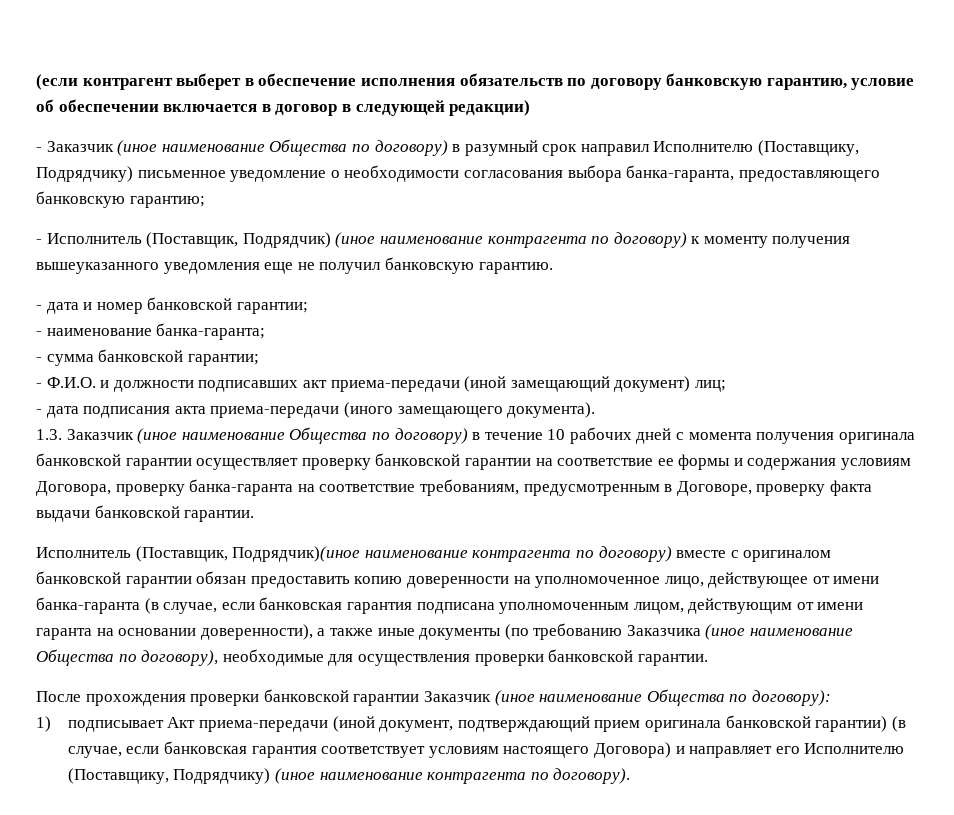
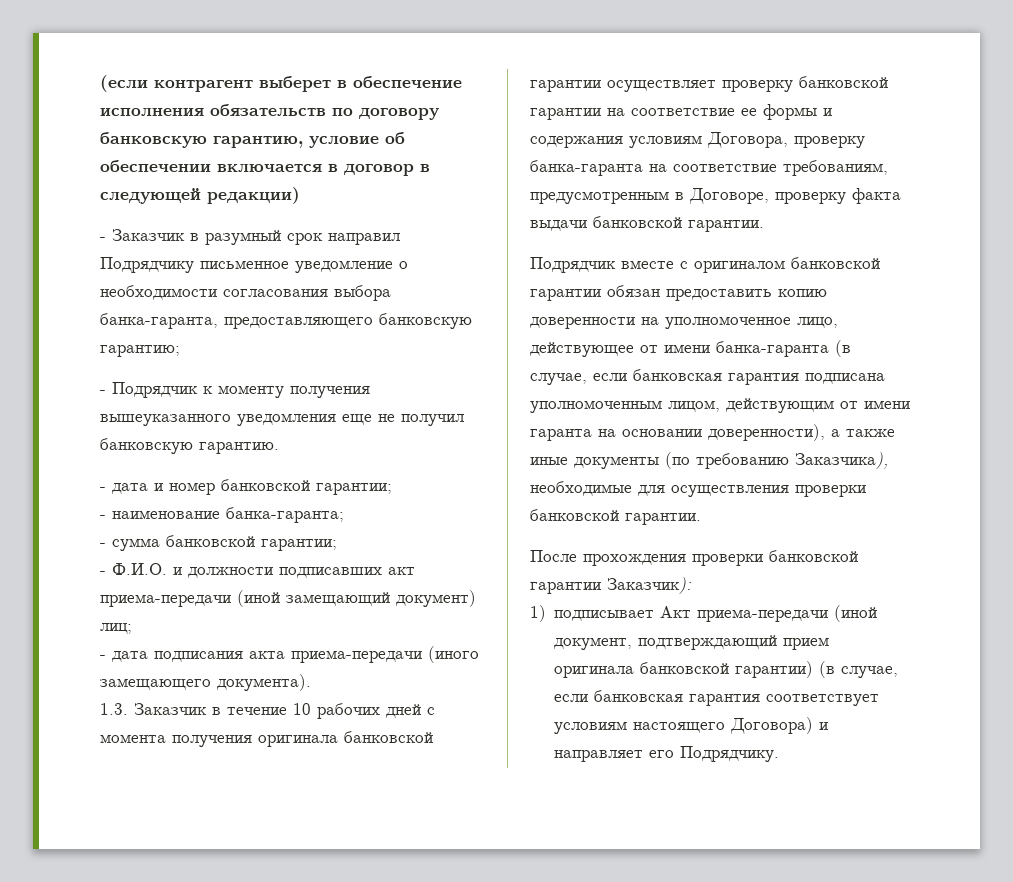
[117,139,448,156] (иное наименование Общества по договору) -> (185, 235) none
[653,140,860,156] [36,166,133,182] Исполнителю (Поставщику, Подрядчику) -> [100,257,194,273] Подрядчику
[46,232,687,248] Исполнитель (Поставщик, Подрядчик) (иное наименование контрагента по договору) -> [112,382,198,398] Подрядчик
[137,427,468,444] (иное наименование Общества по договору) -> (207, 709) none
[36,546,672,562] Исполнитель (Поставщик, Подрядчик)(иное наименование контрагента по договору) -> [530,257,616,273] Подрядчик
[626,624,854,640] [36,649,219,666] Заказчика (иное наименование Общества по договору), -> [795,452,888,469] Заказчика),
[423,689,831,706] Заказчик (иное наименование Общества по договору): -> [607,577,692,594] Заказчик):
[804,743,905,754] [67,768,631,784] Исполнителю (Поставщику, Подрядчику) (иное наименование контрагента по договору). -> [680,746,780,762] Подрядчику.

